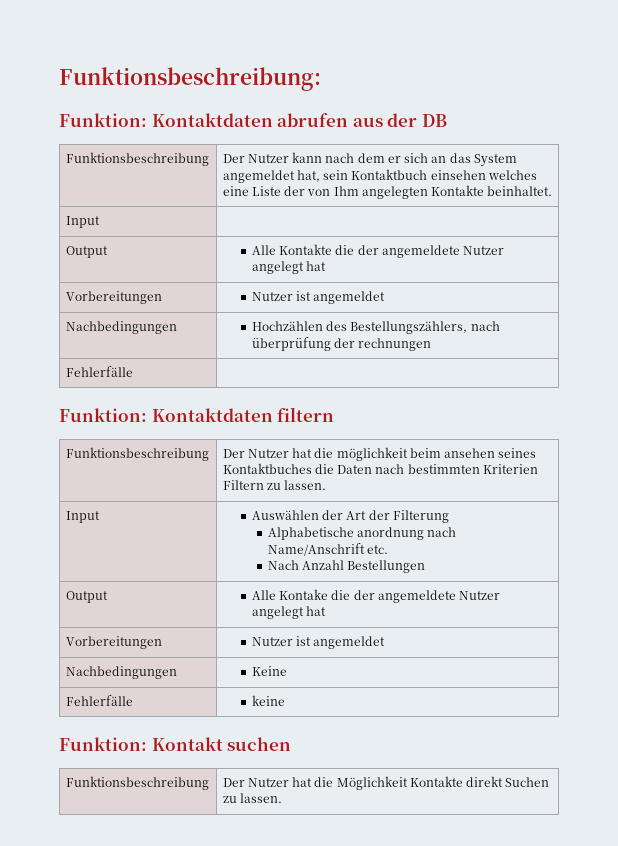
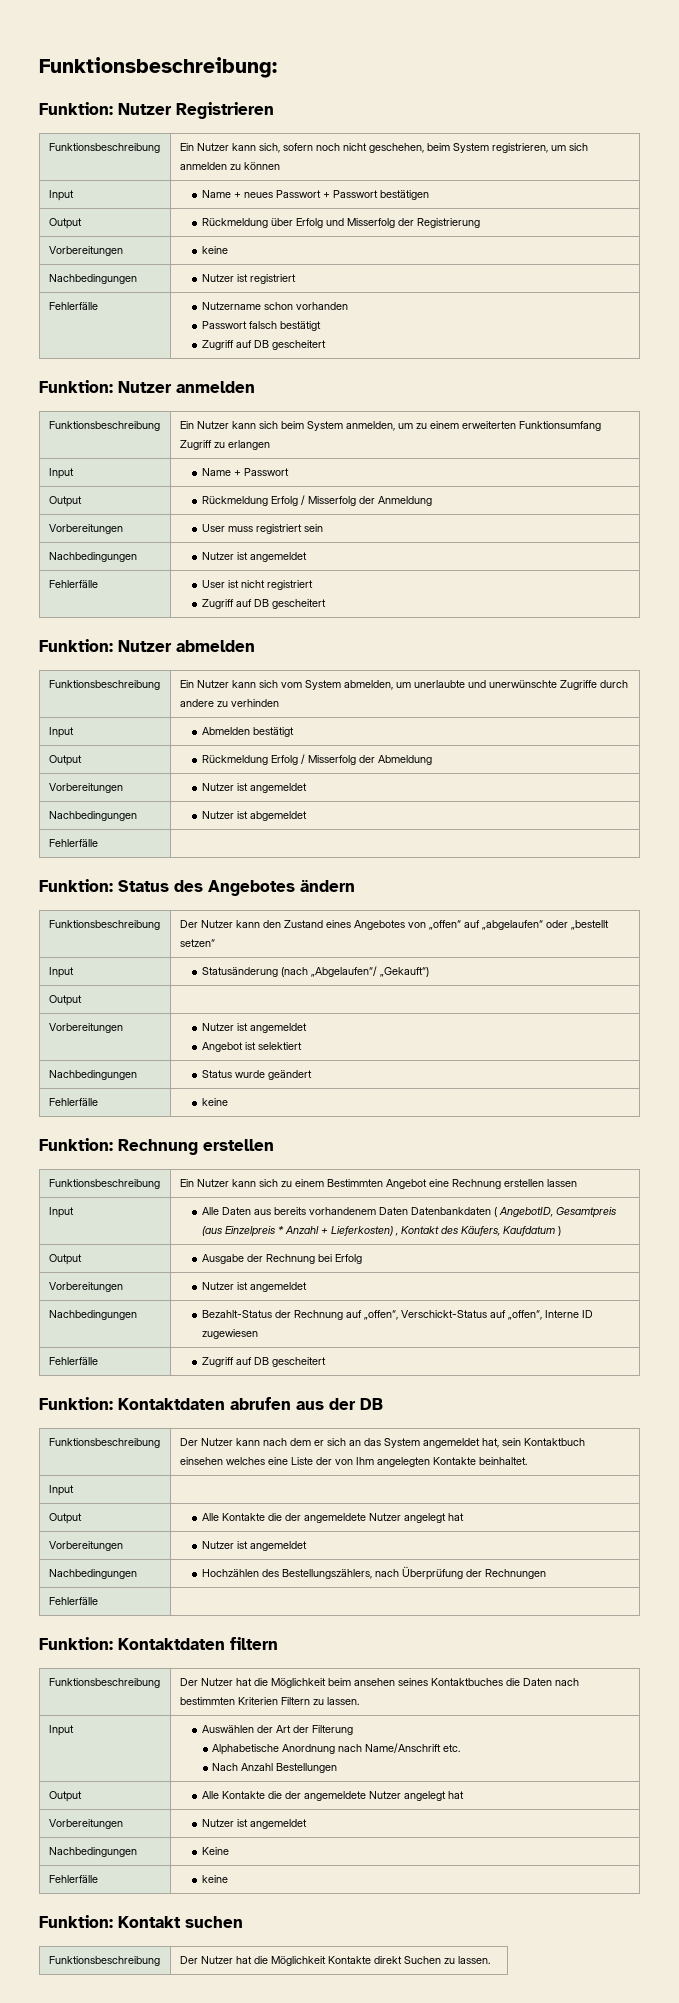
(321, 79) none -> [39,102,274,119] [48,143,160,153] [179,143,588,153] [179,162,280,170] [48,190,74,201] [202,190,430,200] [48,218,82,229] [202,218,481,228] [48,246,123,256] [202,246,229,254] [48,274,137,284] [202,274,297,284] [48,302,98,310] [202,302,349,310] [202,321,322,331] [202,340,327,350] [39,380,255,393] [48,421,160,431] [179,421,601,431] [179,440,270,450] [48,468,74,479] [202,468,290,476] [48,496,82,507] [202,495,433,506] [48,524,123,534] [202,524,324,534] [48,552,137,562] [202,552,308,562] [48,580,98,588] [202,580,314,590] [202,599,327,609] [39,639,255,652] [48,680,160,690] [179,680,628,690] [179,699,279,707] [48,727,74,738] [202,727,295,737] [48,755,82,766] [202,754,433,765] [48,783,123,793] [202,783,308,793] [48,811,137,821] [202,811,308,821] [48,839,98,847] [39,879,355,896] [48,920,160,930] [179,920,609,930] [179,939,215,947] [48,967,74,978] [202,966,430,977] [48,995,82,1006] [48,1023,123,1033] [202,1023,308,1033] [202,1042,303,1052] [48,1070,137,1080] [202,1070,313,1080] [48,1098,98,1106] [202,1098,229,1106] [39,1138,274,1155] [48,1179,160,1189] [179,1179,577,1189] [48,1207,74,1218] [202,1207,617,1218] [202,1226,562,1237] [48,1254,82,1265] [202,1254,363,1264] [48,1282,123,1292] [202,1282,308,1292] [48,1310,137,1320] [202,1310,594,1320] [202,1329,259,1339] [48,1357,98,1365] [202,1357,327,1367] // Funktion: Nutzer Registrieren // Funktionsbeschreibung | Ein Nutzer kann sich, sofern noch nicht geschehen, beim System registrieren, um sich anmelden zu können // Input | Name + neues Passwort + Passwort bestätigen // Output | Rückmeldung über Erfolg und Misserfolg der Registrierung // Vorbereitungen | keine // Nachbedingungen | Nutzer ist registriert // Fehlerfälle | Nutzername schon vorhanden // Passwort falsch bestätigt // Zugriff auf DB gescheitert // Funktion: Nutzer anmelden // Funktionsbeschreibung | Ein Nutzer kann sich beim System anmelden, um zu einem erweiterten Funktionsumfang Zugriff zu erlangen // Input | Name + Passwort // Output | Rückmeldung Erfolg / Misserfolg der Anmeldung // Vorbereitungen | User muss registriert sein // Nachbedingungen | Nutzer ist angemeldet // Fehlerfälle | User ist nicht registriert // Zugriff auf DB gescheitert // Funktion: Nutzer abmelden // Funktionsbeschreibung | Ein Nutzer kann sich vom System abmelden, um unerlaubte und unerwünschte Zugriffe durch andere zu verhinden // Input | Abmelden bestätigt // Output | Rückmeldung Erfolg / Misserfolg der Abmeldung // Vorbereitungen | Nutzer ist angemeldet // Nachbedingungen | Nutzer ist abgemeldet // Fehlerfälle | // Funktion: Status des Angebotes ändern // Funktionsbeschreibung | Der Nutzer kann den Zustand eines Angebotes von „offen“ auf „abgelaufen“ oder „bestellt setzen“ // Input | Statusänderung (nach „Abgelaufen“/ „Gekauft“) // Output | // Vorbereitungen | Nutzer ist angemeldet // Angebot ist selektiert // Nachbedingungen | Status wurde geändert // Fehlerfälle | keine // Funktion: Rechnung erstellen // Funktionsbeschreibung | Ein Nutzer kann sich zu einem Bestimmten Angebot eine Rechnung erstellen lassen // Input | Alle Daten aus bereits vorhandenem Daten Datenbankdaten ( AngebotID, Gesamtpreis (aus Einzelpreis * Anzahl + Lieferkosten) , Kontakt des Käufers, Kaufdatum ) // Output | Ausgabe der Rechnung bei Erfolg // Vorbereitungen | Nutzer ist angemeldet // Nachbedingungen | Bezahlt-Status der Rechnung auf „offen“, Verschickt-Status auf „offen“, Interne ID zugewiesen // Fehlerfälle | Zugriff auf DB gescheitert
[251,337,432,351] überprüfung der rechnungen -> [402,1566,547,1580] Überprüfung der Rechnungen
[336,447,408,461] möglichkeit -> [270,1678,326,1688] Möglichkeit
[357,527,425,540] anordnung -> [282,1744,336,1754] Anordnung
[279,589,329,600] Kontake -> [222,1791,266,1799] Kontakte

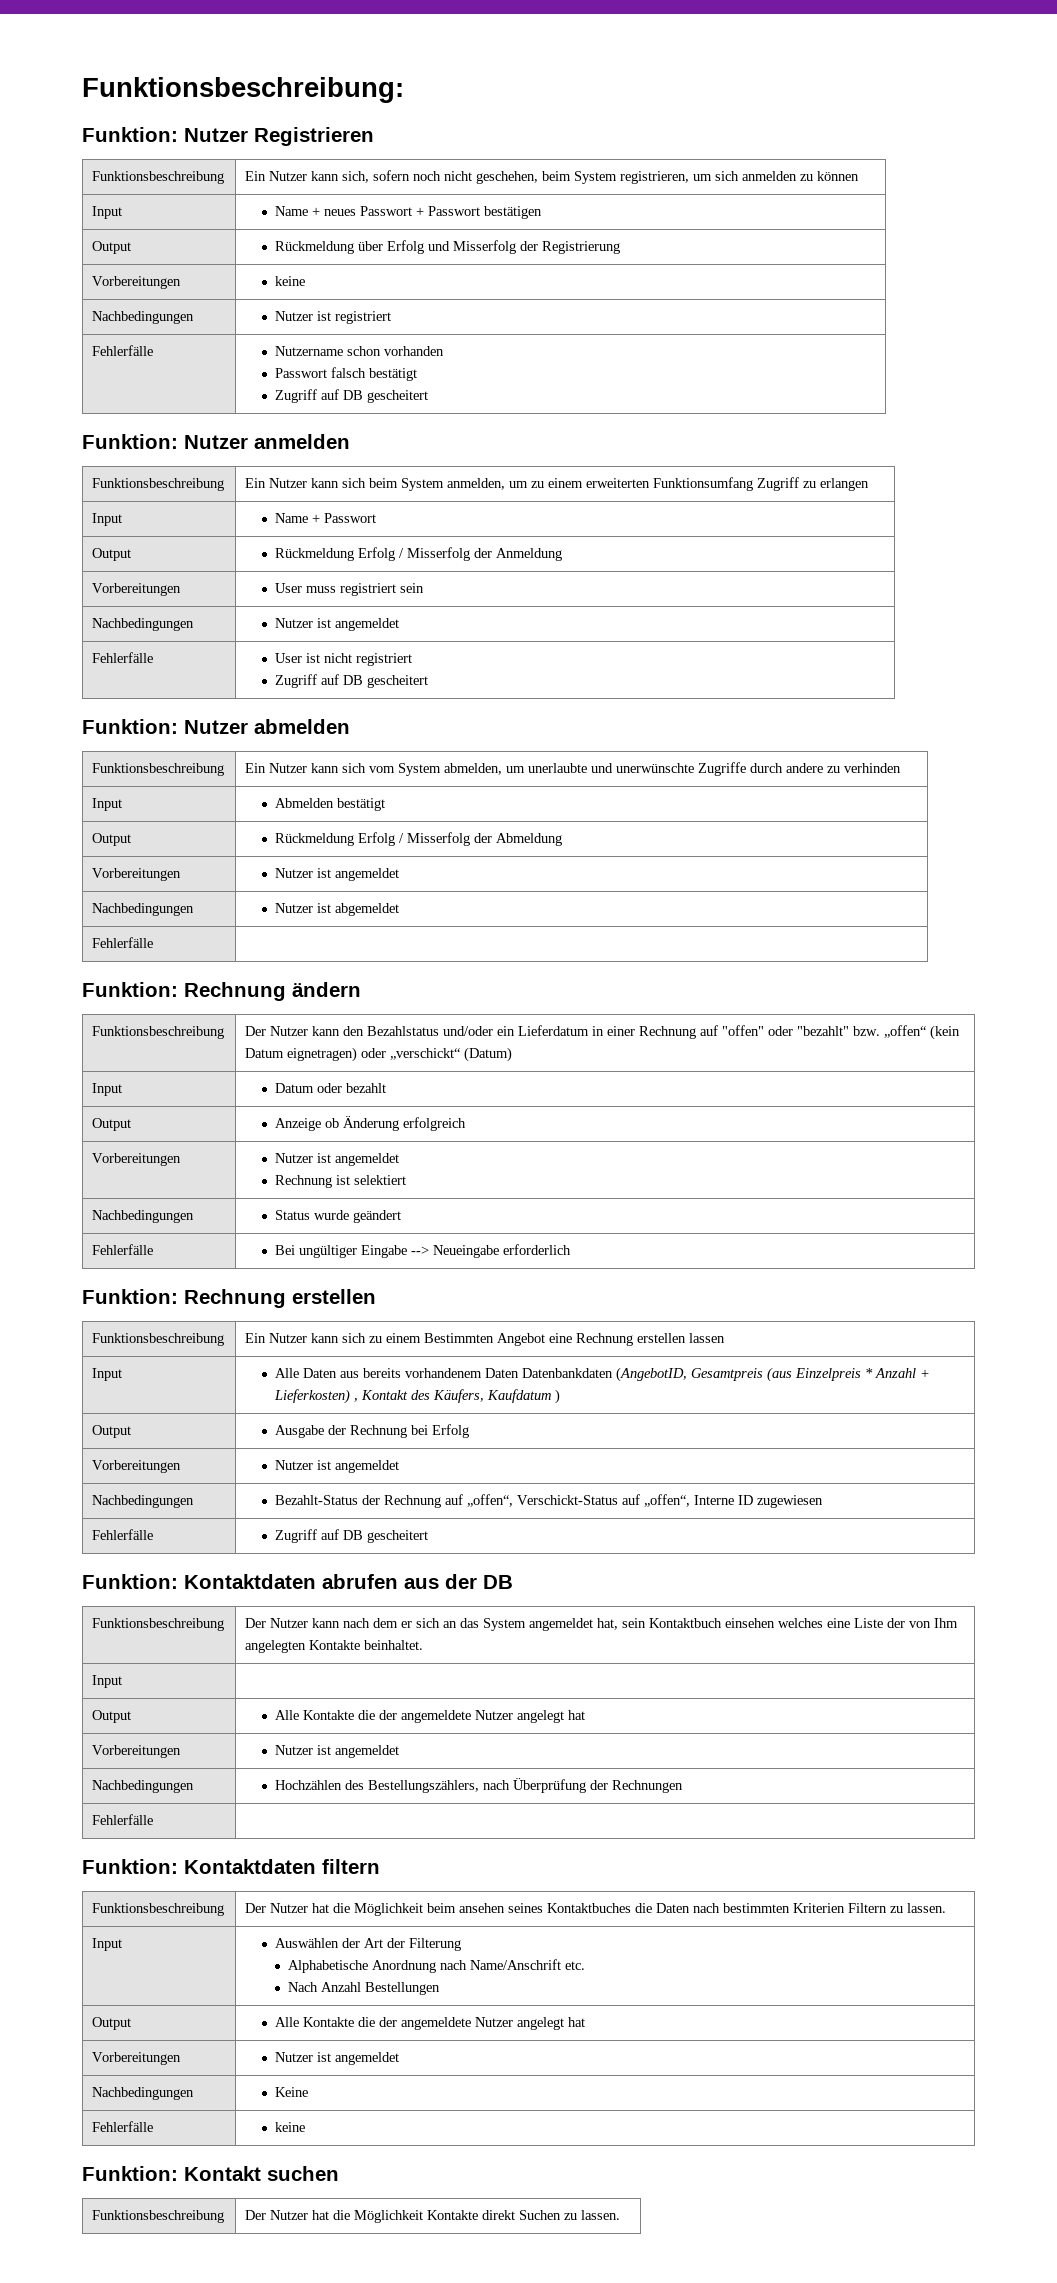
[118,880,295,896] Status des Angebotes -> [184,982,286,1001] Rechnung
[283,920,609,930] [179,939,215,947] [48,967,74,978] [202,966,430,977] [48,995,82,1006] [48,1023,123,1033] [202,1023,308,1033] [202,1042,244,1052] Zustand eines Angebotes von „offen“ auf „abgelaufen“ oder „bestellt setzen“ // Input | Statusänderung (nach „Abgelaufen“/ „Gekauft“) // Output | // Vorbereitungen | Nutzer ist angemeldet // Angebot -> [367,1025,961,1040] [245,1047,513,1062] [92,1083,123,1096] [274,1083,386,1093] [92,1118,132,1131] [274,1116,466,1131] [92,1153,182,1166] [274,1153,399,1166] [274,1175,332,1188] Bezahlstatus und/oder ein Lieferdatum in einer Rechnung auf "offen" oder "bezahlt" bzw. „offen“ (kein Datum eignetragen) oder „verschickt“ (Datum) // Input | Datum oder bezahlt // Output | Anzeige ob Änderung erfolgreich // Vorbereitungen | Nutzer ist angemeldet // Rechnung
[202,1098,229,1106] keine -> [274,1244,571,1258] Bei ungültiger Eingabe --> Neueingabe erforderlich
[494,1207,554,1217] ( AngebotID, -> [615,1367,687,1382] (AngebotID,

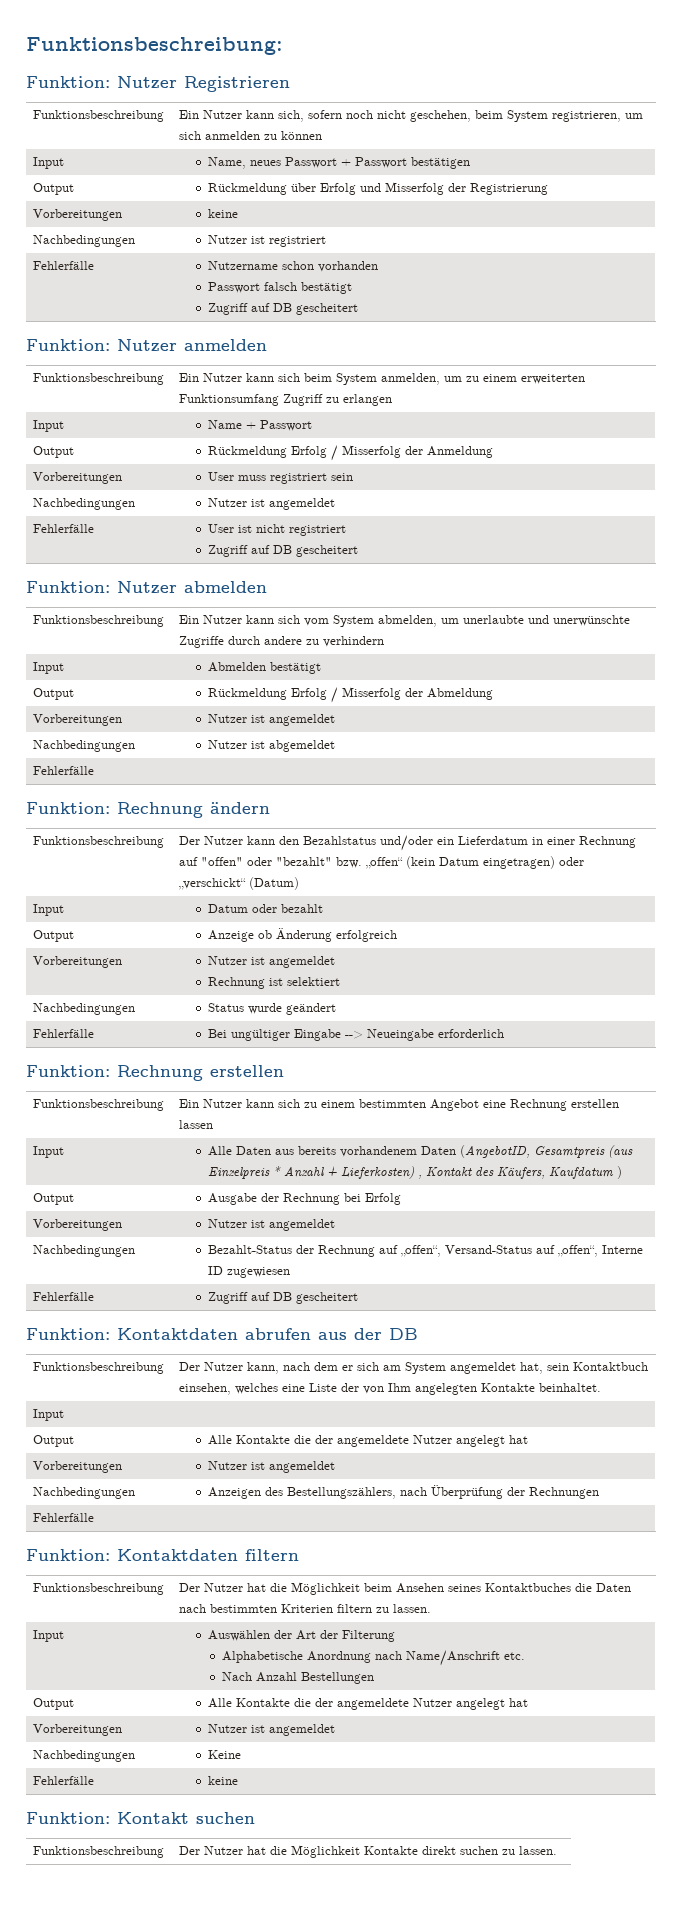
[274,206,320,216] Name + -> [207,157,246,169] Name,
[844,763,902,773] verhinden -> [323,636,385,647] verhindern
[287,1047,358,1062] eignetragen) -> [483,856,556,869] eingetragen)
[424,1333,495,1343] Bestimmten -> [359,1099,427,1108] bestimmten
[521,1368,613,1378] Datenbankdaten -> (456, 1150) none
[516,1495,618,1505] Verschickt-Status -> [444,1245,532,1254] Versand-Status
[312,1618,341,1628] kann -> [247,1362,280,1374] kann,
[443,1618,480,1628] an das -> [383,1365,402,1371] am
[725,1618,776,1628] einsehen -> [179,1383,232,1395] einsehen,
[274,1780,342,1790] Hochzählen -> [207,1487,261,1499] Anzeigen
[459,1903,506,1913] ansehen -> [396,1583,445,1593] Ansehen
[848,1903,888,1913] Filtern -> [337,1604,373,1613] filtern
[519,2210,562,2220] Suchen -> [460,1846,499,1855] suchen

